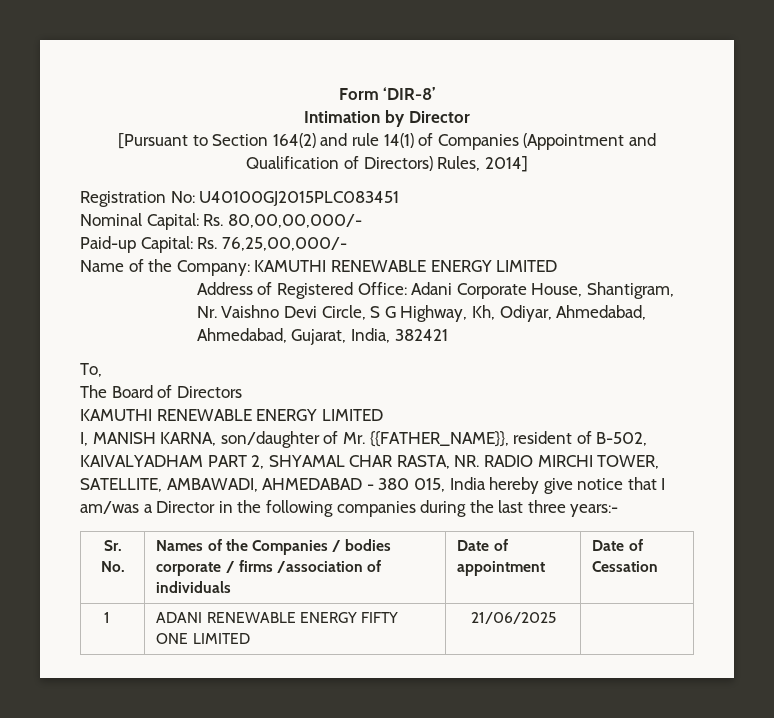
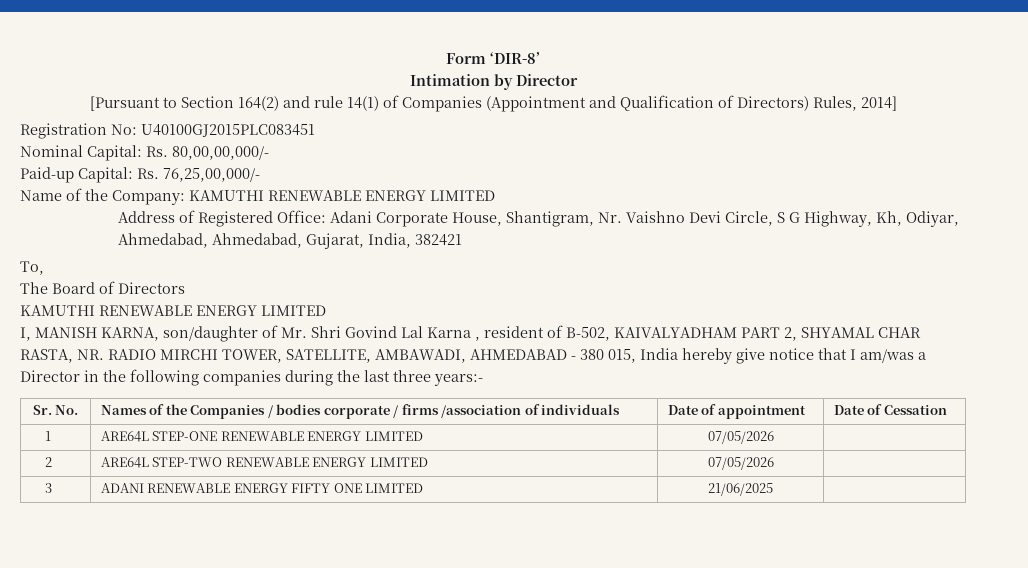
[369,431,509,447] {{FATHER_NAME}}, -> [311,326,480,341] Shri Govind Lal Karna ,
(111, 617) none -> [100,431,423,442] [707,431,774,444] [45,457,53,467] [100,457,428,468] [707,457,774,470] [45,483,53,493] | ARE64L STEP-ONE RENEWABLE ENERGY LIMITED | 07/05/2026 | // 2 | ARE64L STEP-TWO RENEWABLE ENERGY LIMITED | 07/05/2026 | // 3

